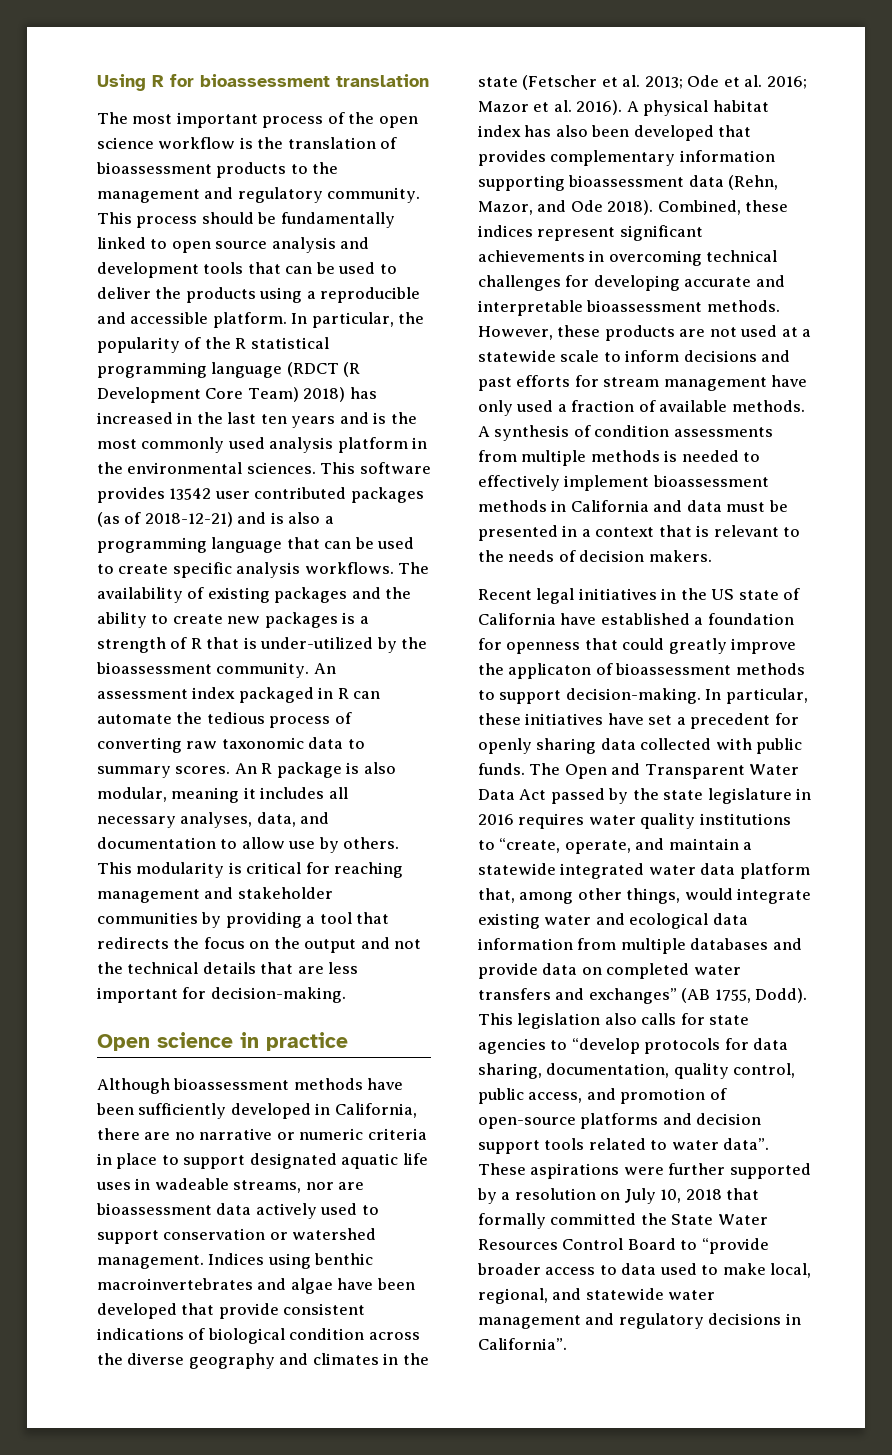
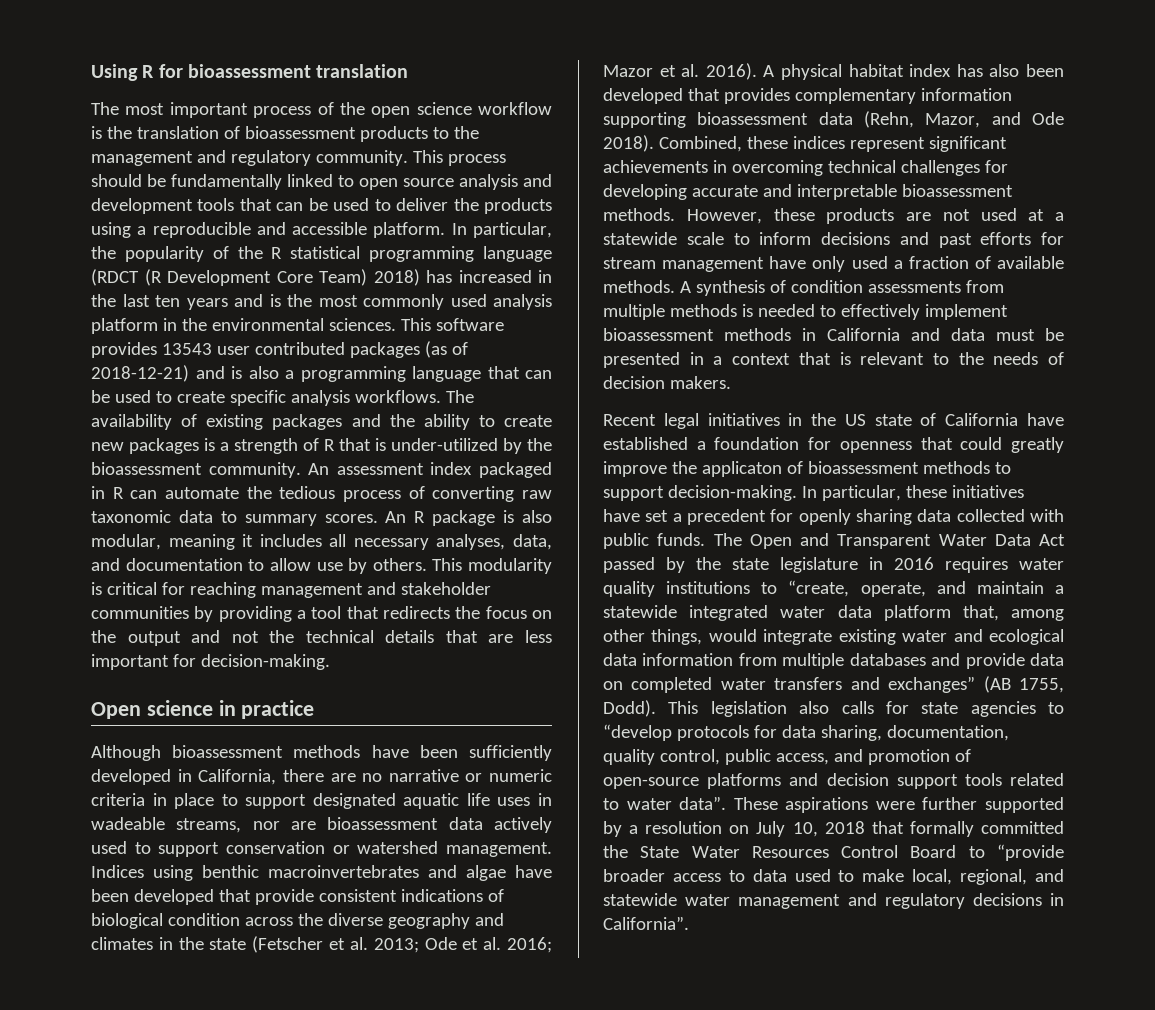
[169,488,212,500] 13542 -> [161,343,212,355] 13543

